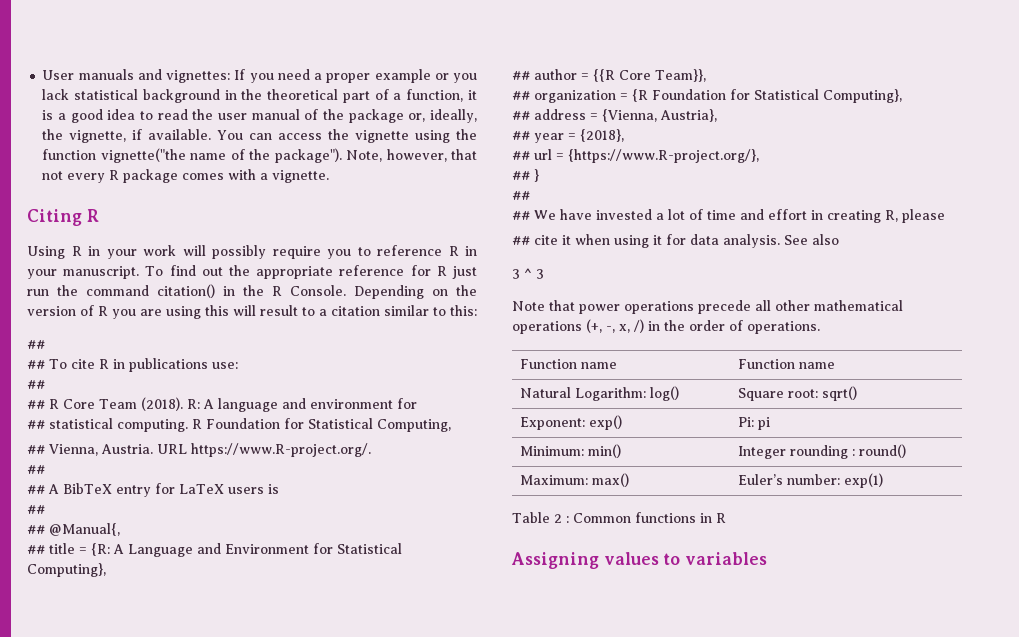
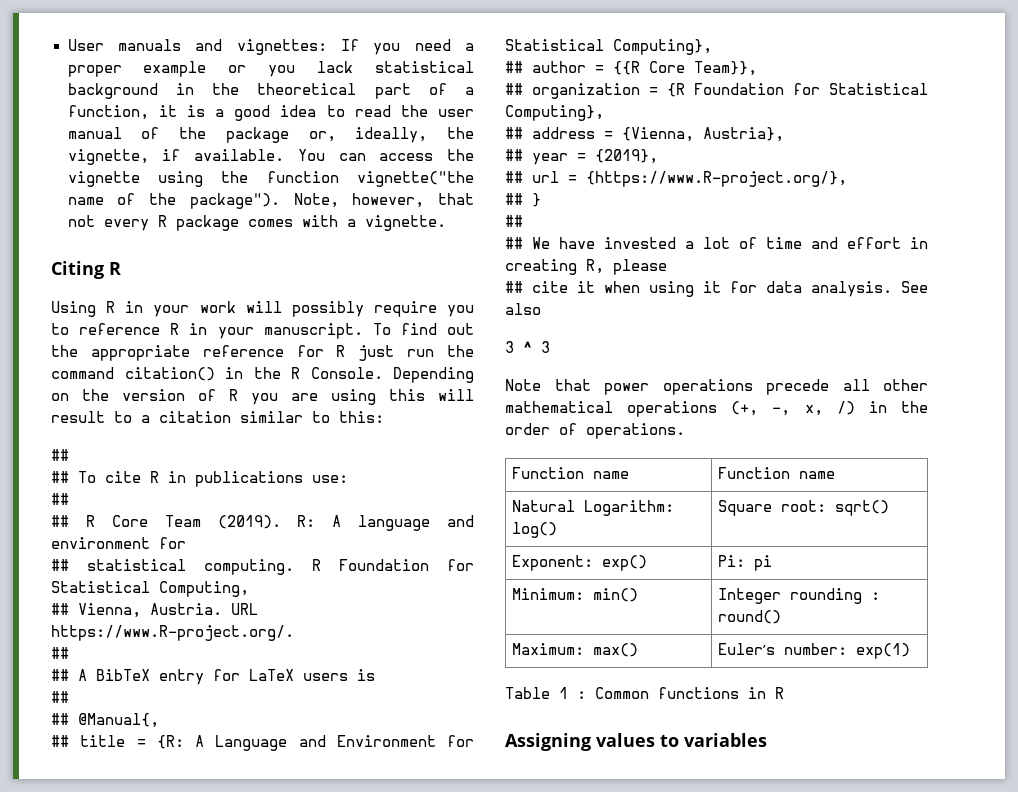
[140,397,183,411] (2018). -> [217,515,281,529] (2019).
[580,129,624,142] {2018}, -> [595,149,658,164] {2019},
[554,514,562,523] 2 -> [559,687,568,699] 1

